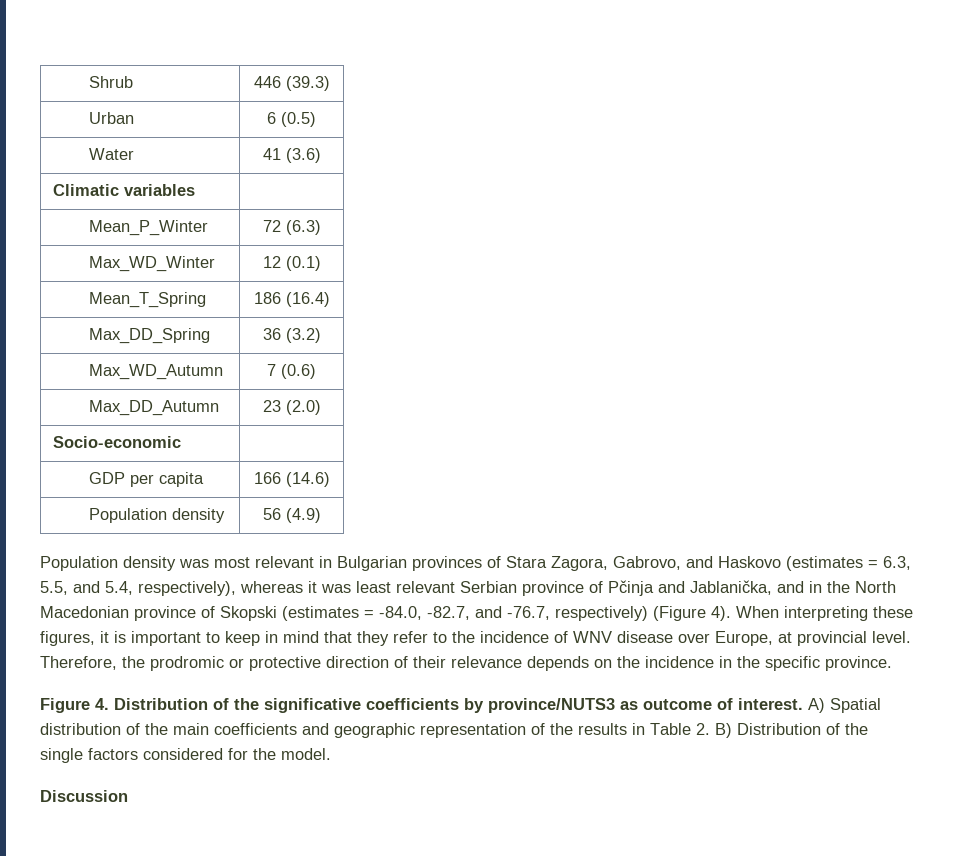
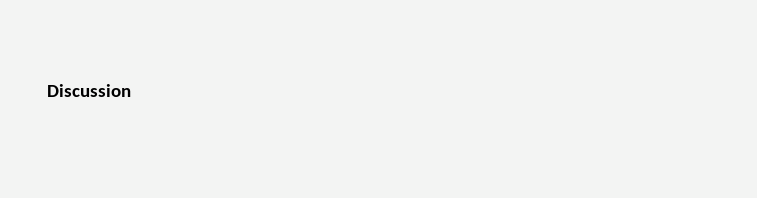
[89,76,134,88] [253,76,330,91] [89,112,135,124] [267,112,316,127] [89,148,135,160] [262,148,321,163] [53,184,196,196] [89,220,209,236] [262,220,321,235] [89,256,216,272] [262,256,321,271] [89,292,207,308] [253,292,330,307] [89,328,211,344] [262,328,321,343] [89,364,224,380] [267,364,316,379] [89,400,220,416] [262,400,321,415] [53,436,182,448] [89,472,205,487] [253,472,330,487] [89,508,226,523] [262,508,321,523] [40,556,911,571] [40,580,896,596] [40,606,913,621] [40,631,911,646] [40,656,892,671] [40,698,881,713] [40,723,868,738] [40,748,331,763] Shrub | 446 (39.3) // Urban | 6 (0.5) // Water | 41 (3.6) // Climatic variables | // Mean_P_Winter | 72 (6.3) // Max_WD_Winter | 12 (0.1) // Mean_T_Spring | 186 (16.4) // Max_DD_Spring | 36 (3.2) // Max_WD_Autumn | 7 (0.6) // Max_DD_Autumn | 23 (2.0) // Socio-economic | // GDP per capita | 166 (14.6) // Population density | 56 (4.9) // Population density was most relevant in Bulgarian provinces of Stara Zagora, Gabrovo, and Haskovo (estimates = 6.3, 5.5, and 5.4, respectively), whereas it was least relevant Serbian province of Pčinja and Jablanička, and in the North Macedonian province of Skopski (estimates = -84.0, -82.7, and -76.7, respectively) (Figure 4). When interpreting these figures, it is important to keep in mind that they refer to the incidence of WNV disease over Europe, at provincial level. Therefore, the prodromic or protective direction of their relevance depends on the incidence in the specific province. // Figure 4. Distribution of the significative coefficients by province/NUTS3 as outcome of interest. A) Spatial distribution of the main coefficients and geographic representation of the results in Table 2. B) Distribution of the single factors considered for the model. // -> (47, 90) none

